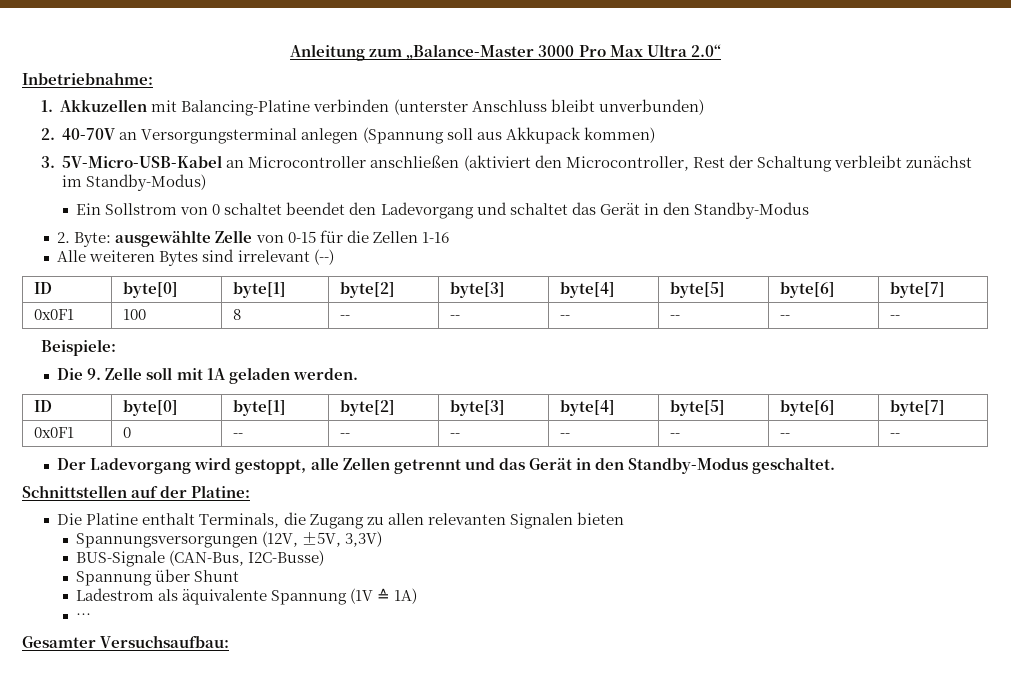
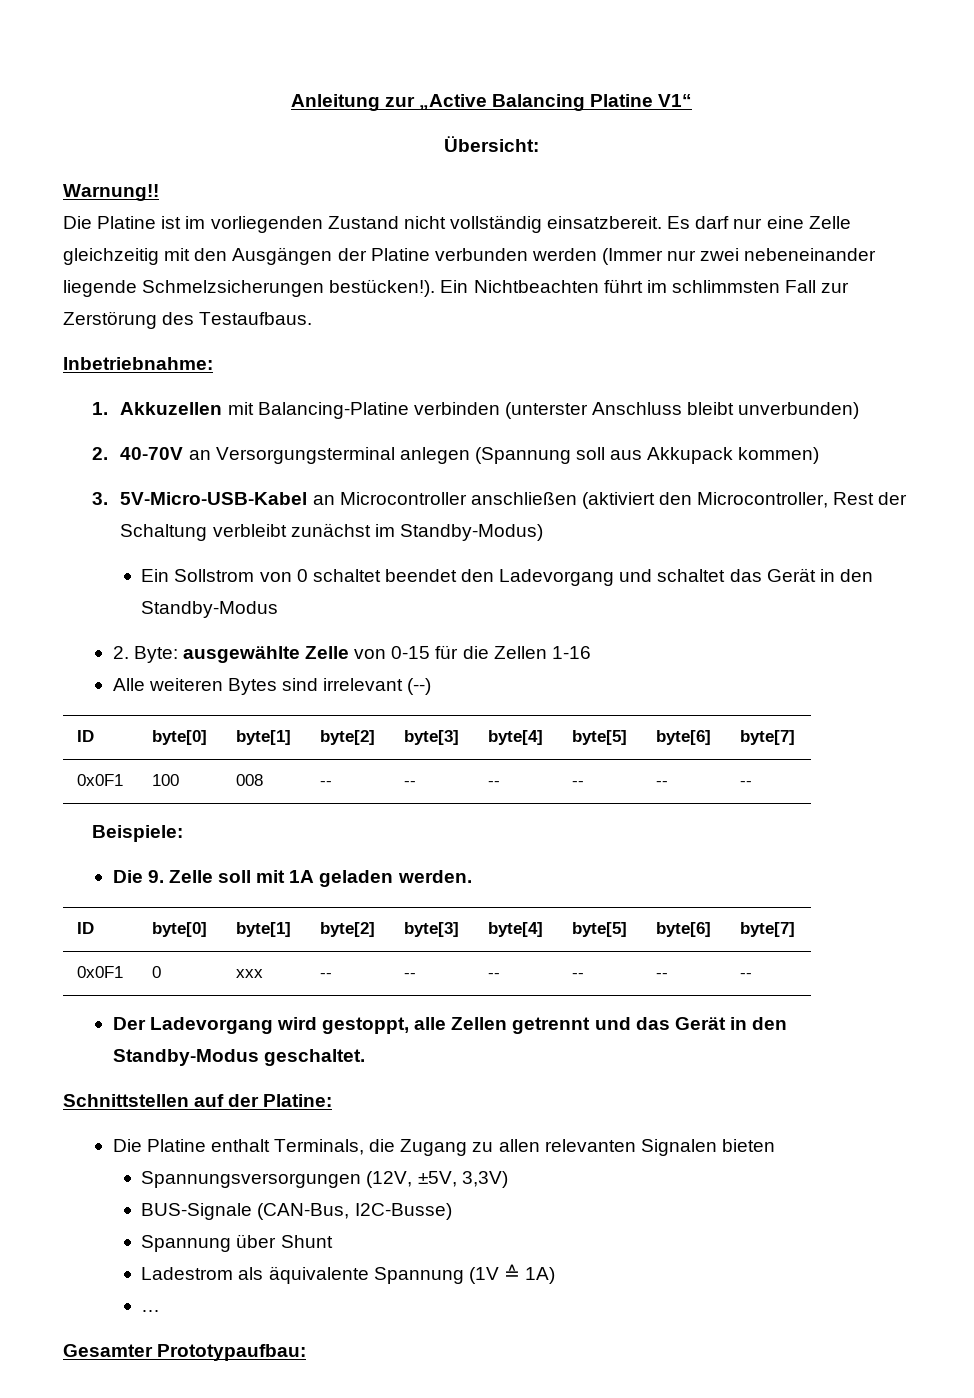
[369,44,721,60] zum „Balance-Master 3000 Pro Max Ultra 2.0“ -> [384,94,693,111] [444,136,539,152] [63,184,159,201] [63,215,851,233] [63,247,877,265] [63,279,850,297] [63,311,313,329] zur „Active Balancing Platine V1“ // Übersicht: // Warnung!! // Die Platine ist im vorliegenden Zustand nicht vollständig einsatzbereit. Es darf nur eine Zelle gleichzeitig mit den Ausgängen der Platine verbunden werden (Immer nur zwei nebeneinander liegende Schmelzsicherungen bestücken!). Ein Nichtbeachten führt im schlimmsten Fall zur Zerstörung des Testaufbaus.
[232,309,241,320] 8 -> [236,774,264,786] 008
[232,433,243,438] -- -> [236,969,264,978] xxx
[100,635,230,648] Versuchsaufbau: -> [157,1344,307,1361] Prototypaufbau:

